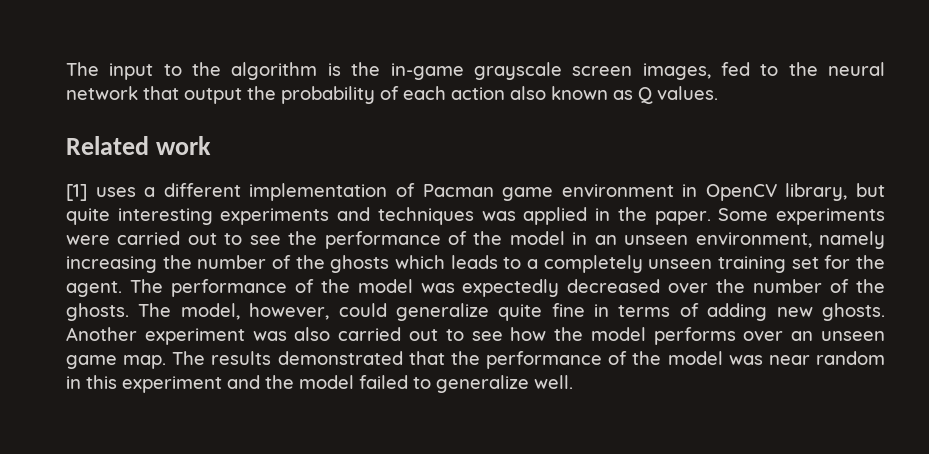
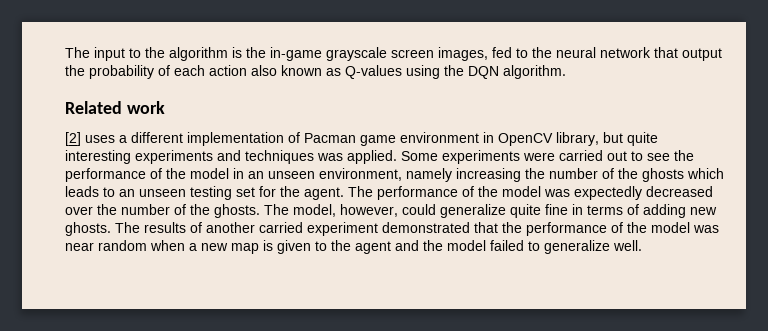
[638,86,718,104] Q values. -> [345,65,566,79] Q-values using the DQN algorithm.
[66,184,87,201] [1] -> [65,132,81,146] [2]
[523,207,711,225] applied in the paper. -> [347,150,397,164] applied.
[527,255,786,273] a completely unseen training -> [119,186,232,200] an unseen testing
[66,327,886,345] [66,351,272,369] Another experiment was also carried out to see how the model performs over an unseen game map. The results -> [115,222,378,236] The results of another carried experiment
[66,375,222,393] in this experiment -> [150,240,391,254] when a new map is given to the agent

